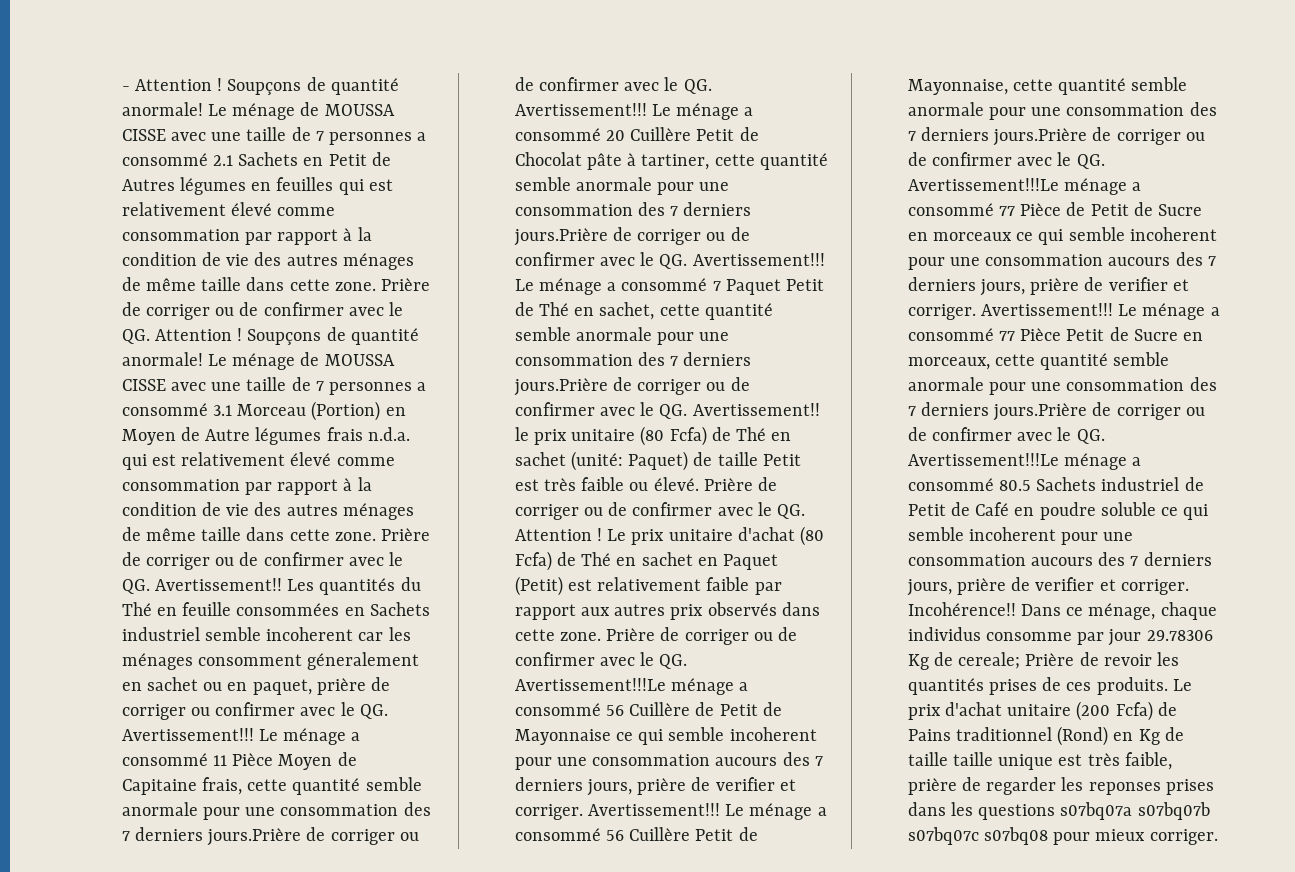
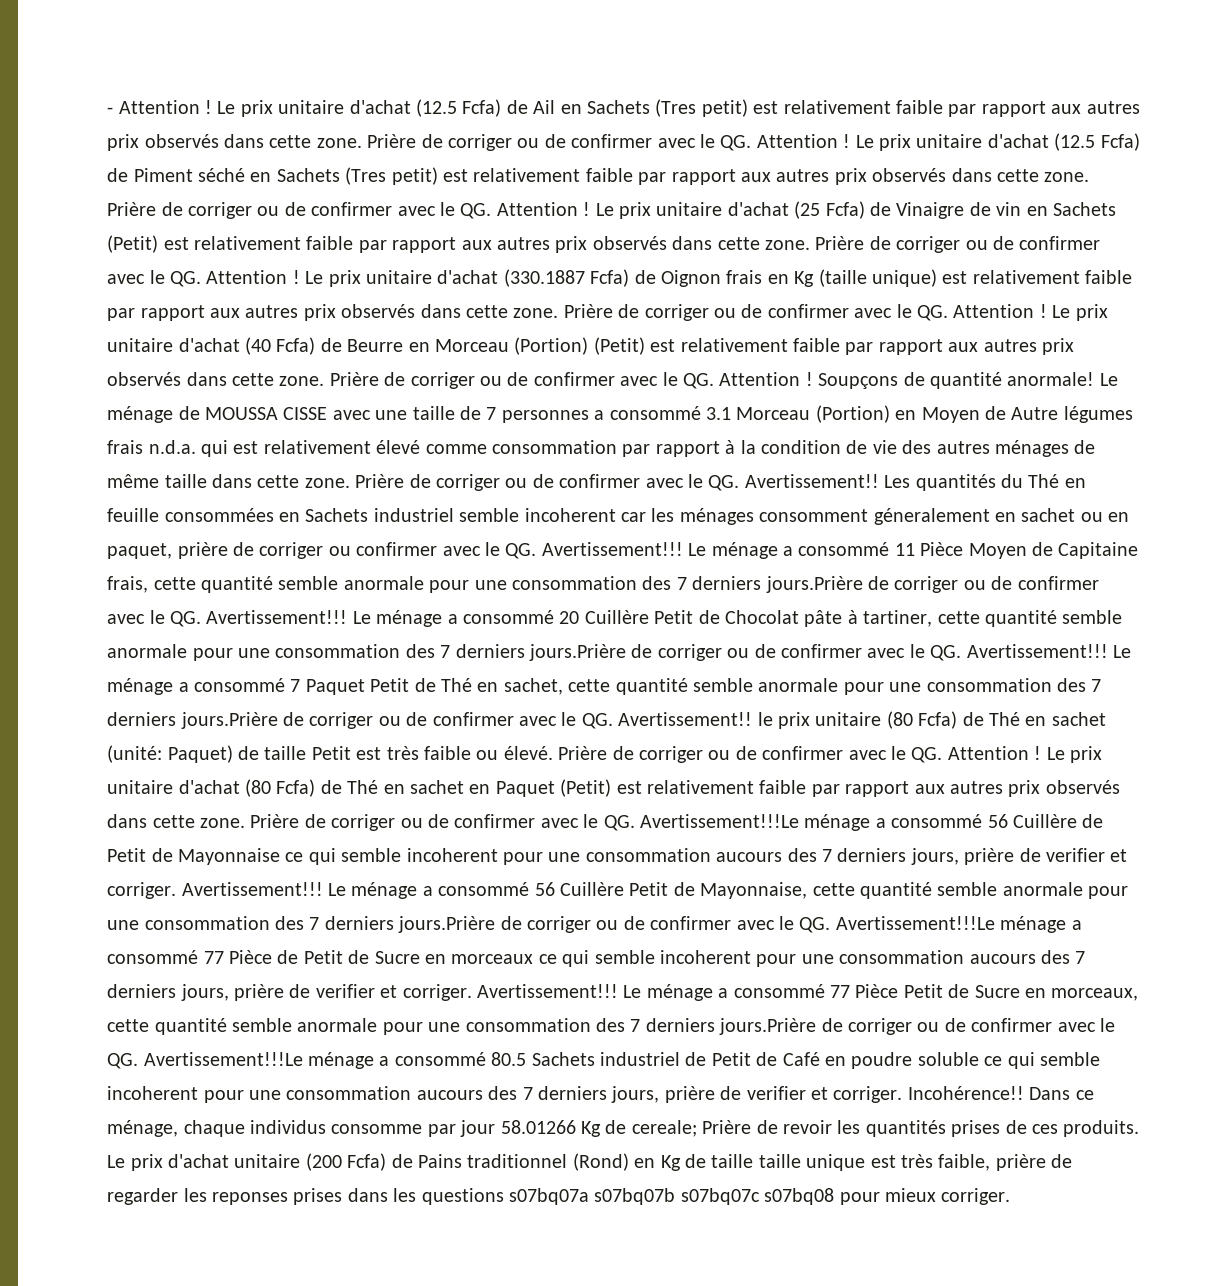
[227,77,399,95] [121,102,395,120] [121,127,427,145] [121,152,391,166] [121,177,393,195] [121,202,336,216] [121,227,372,245] [121,252,414,270] [121,277,242,291] Soupçons de quantité anormale! Le ménage de MOUSSA CISSE avec une taille de 7 personnes a consommé 2.1 Sachets en Petit de Autres légumes en feuilles qui est relativement élevé comme consommation par rapport à la condition de vie des autres ménages de même taille -> [217,99,1140,117] [107,133,1140,151] [107,167,1090,185] [107,201,1117,219] [107,235,1101,253] [107,269,1133,287] [107,304,1108,321] [107,337,1075,355] [107,372,182,386] Le prix unitaire d'achat (12.5 Fcfa) de Ail en Sachets (Tres petit) est relativement faible par rapport aux autres prix observés dans cette zone. Prière de corriger ou de confirmer avec le QG. Attention ! Le prix unitaire d'achat (12.5 Fcfa) de Piment séché en Sachets (Tres petit) est relativement faible par rapport aux autres prix observés dans cette zone. Prière de corriger ou de confirmer avec le QG. Attention ! Le prix unitaire d'achat (25 Fcfa) de Vinaigre de vin en Sachets (Petit) est relativement faible par rapport aux autres prix observés dans cette zone. Prière de corriger ou de confirmer avec le QG. Attention ! Le prix unitaire d'achat (330.1887 Fcfa) de Oignon frais en Kg (taille unique) est relativement faible par rapport aux autres prix observés dans cette zone. Prière de corriger ou de confirmer avec le QG. Attention ! Le prix unitaire d'achat (40 Fcfa) de Beurre en Morceau (Portion) (Petit) est relativement faible par rapport aux autres prix observés
[1146,630,1213,641] 29.78306 -> [500,1120,576,1134] 58.01266

